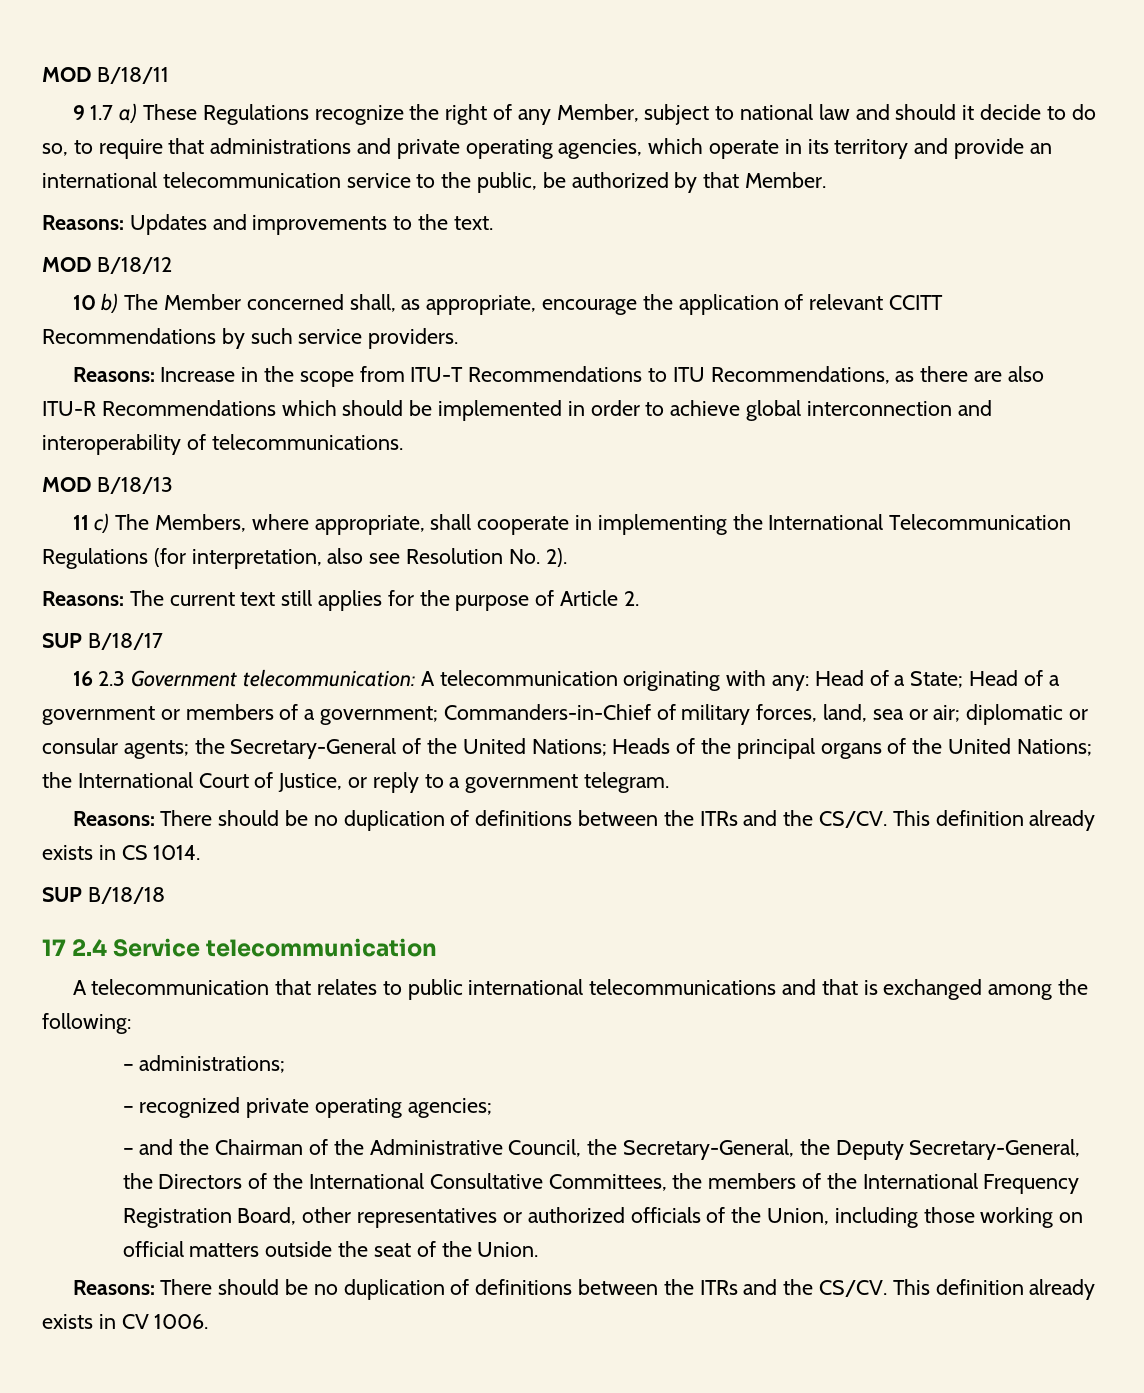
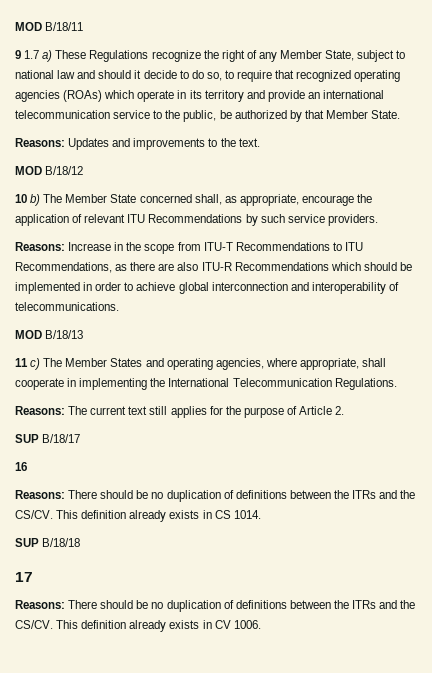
[556,104,639,122] Member, -> [280,50,355,61] Member State,
[210,138,643,159] administrations and private operating agencies, -> [296,70,401,82] [15,90,103,102] recognized operating agencies (ROAs)
[745,172,827,188] Member. -> [325,110,401,119] Member State.
(242, 302) none -> [110,194,137,203] State
[889,295,944,310] CCITT -> [127,214,146,223] ITU
[155,514,247,532] Members, -> [65,358,264,370] Member States and operating agencies,
[42,548,567,569] Regulations (for interpretation, also see Resolution No. 2). -> [334,378,397,390] Regulations.
[98,669,1060,691] [42,704,1089,725] [42,738,1092,759] [42,772,670,793] 2.3 Government telecommunication: A telecommunication originating with any: Head of a State; Head of a government or members of a government; Commanders-in-Chief of military forces, land, sea or air; diplomatic or consular agents; the Secretary-General of the United Nations; Heads of the principal organs of the United Nations; the International Court of Justice, or reply to a government telegram. -> (27, 466) none
[72,938,438,957] [72,979,1089,1000] [42,1013,131,1034] [122,1055,286,1073] [122,1097,492,1118] [122,1139,1081,1160] [122,1173,1080,1194] [122,1207,1084,1228] [122,1241,539,1257] 2.4 Service telecommunication // A telecommunication that relates to public international telecommunications and that is exchanged among the following: // – administrations; // – recognized private operating agencies; // – and the Chairman of the Administrative Council, the Secretary-General, the Deputy Secretary-General, the Directors of the International Consultative Committees, the members of the International Frequency Registration Board, other representatives or authorized officials of the Union, including those working on official matters outside the seat of the Union. -> (33, 577) none

